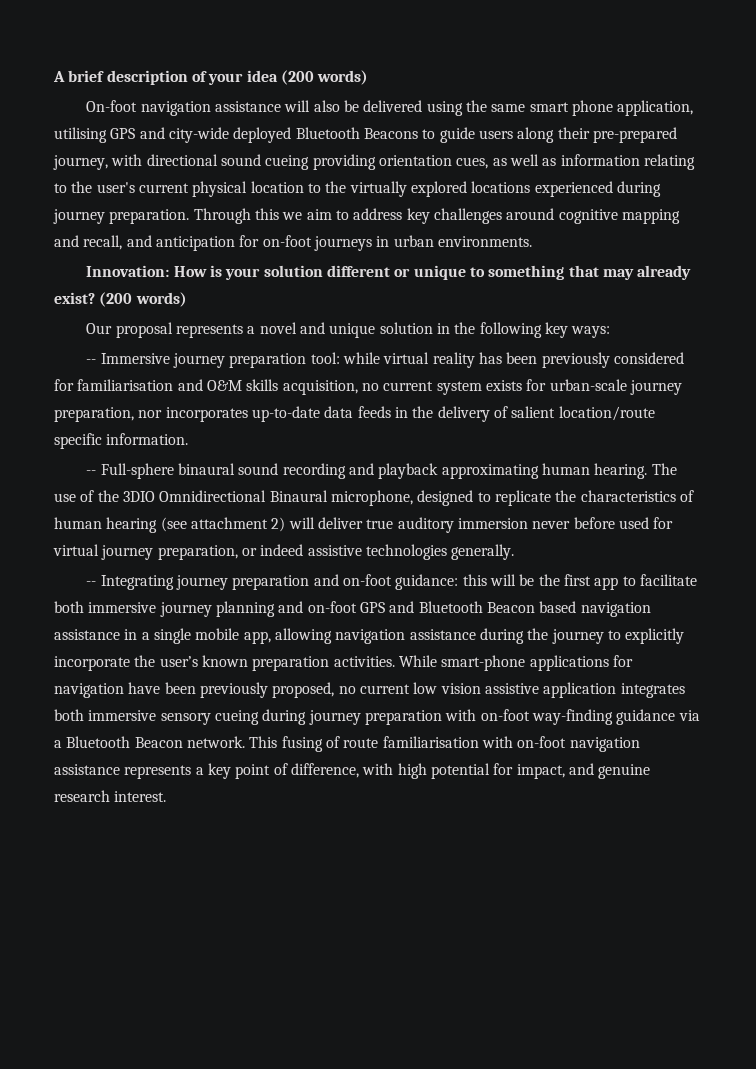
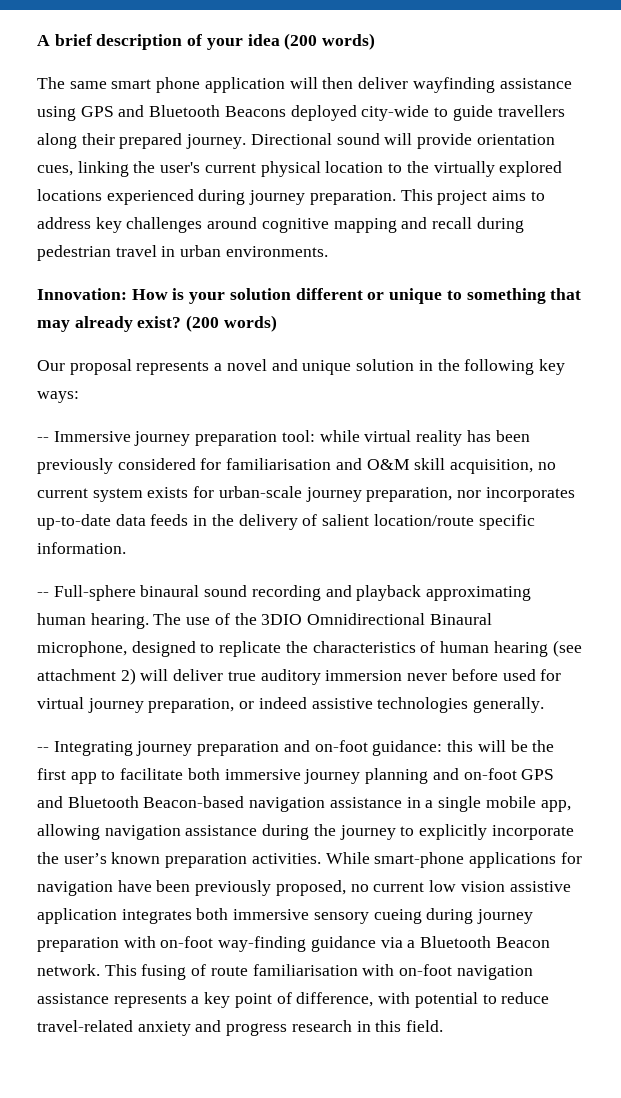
[86,100,694,116] [54,127,418,143] On-foot navigation assistance will also be delivered using the same smart phone application, utilising GPS and city-wide deployed Bluetooth Beacons -> [37,77,572,93] [37,105,430,121] The same smart phone application will then deliver wayfinding assistance using GPS and Bluetooth Beacons deployed city-wide
[478,130,513,139] users -> [497,105,565,117] travellers
[592,127,677,143] [53,154,695,170] [54,183,67,193] pre-prepared journey, with directional sound cueing providing orientation cues, as well as information relating to -> [119,133,555,149] [37,161,129,177] prepared journey. Directional sound will provide orientation cues, linking
[193,208,332,224] Through this we aim -> [400,189,527,205] This project aims
[83,235,372,251] recall, and anticipation for on-foot journeys -> [432,217,524,233] [37,245,157,261] recall during pedestrian travel
[246,379,279,391] skills -> [414,458,446,470] skill
[486,601,577,613] Beacon based -> [143,796,245,808] Beacon-based
[397,763,651,779] [54,790,167,802] high potential for impact, and genuine research interest. -> [414,992,550,1008] [37,1020,444,1036] potential to reduce travel-related anxiety and progress research in this field.

